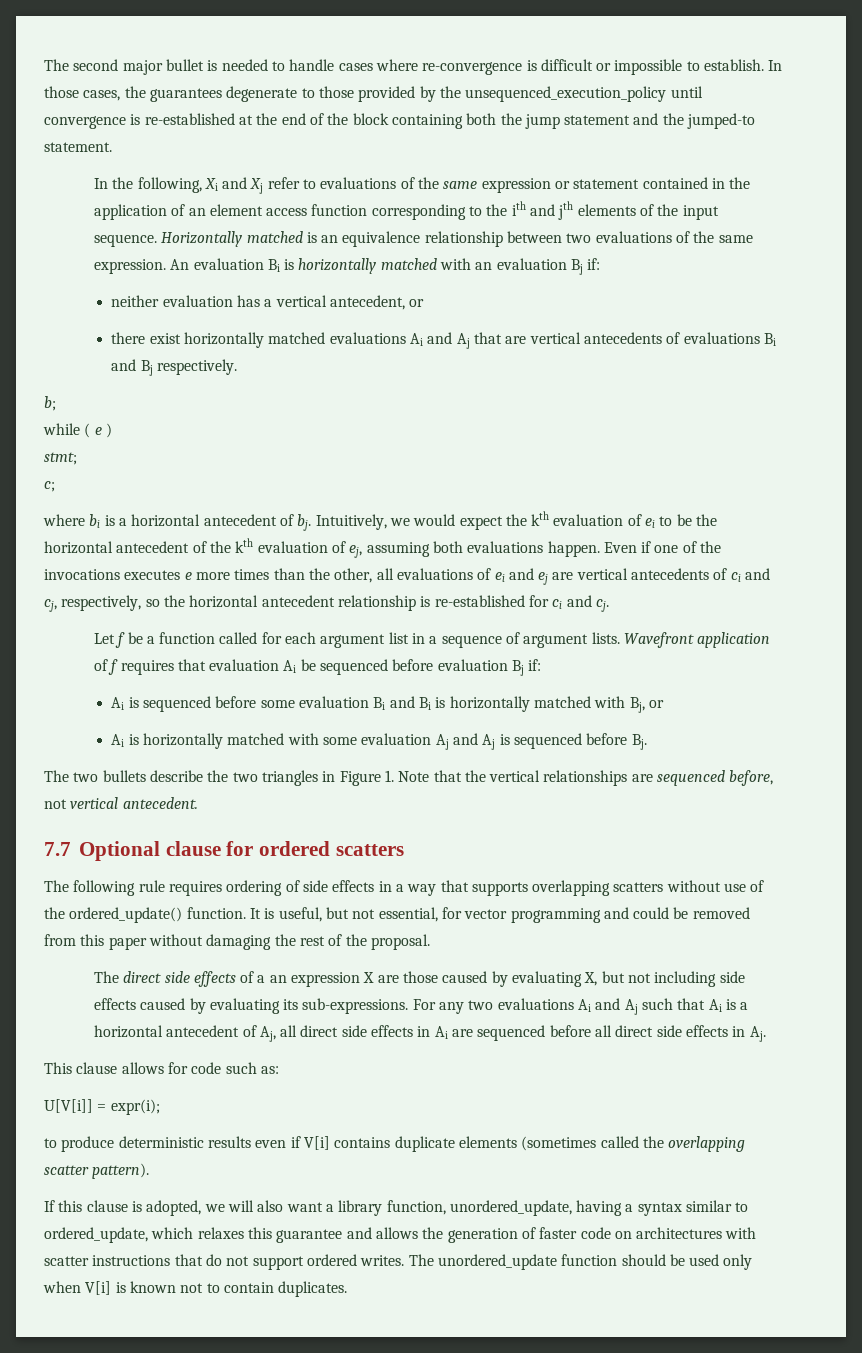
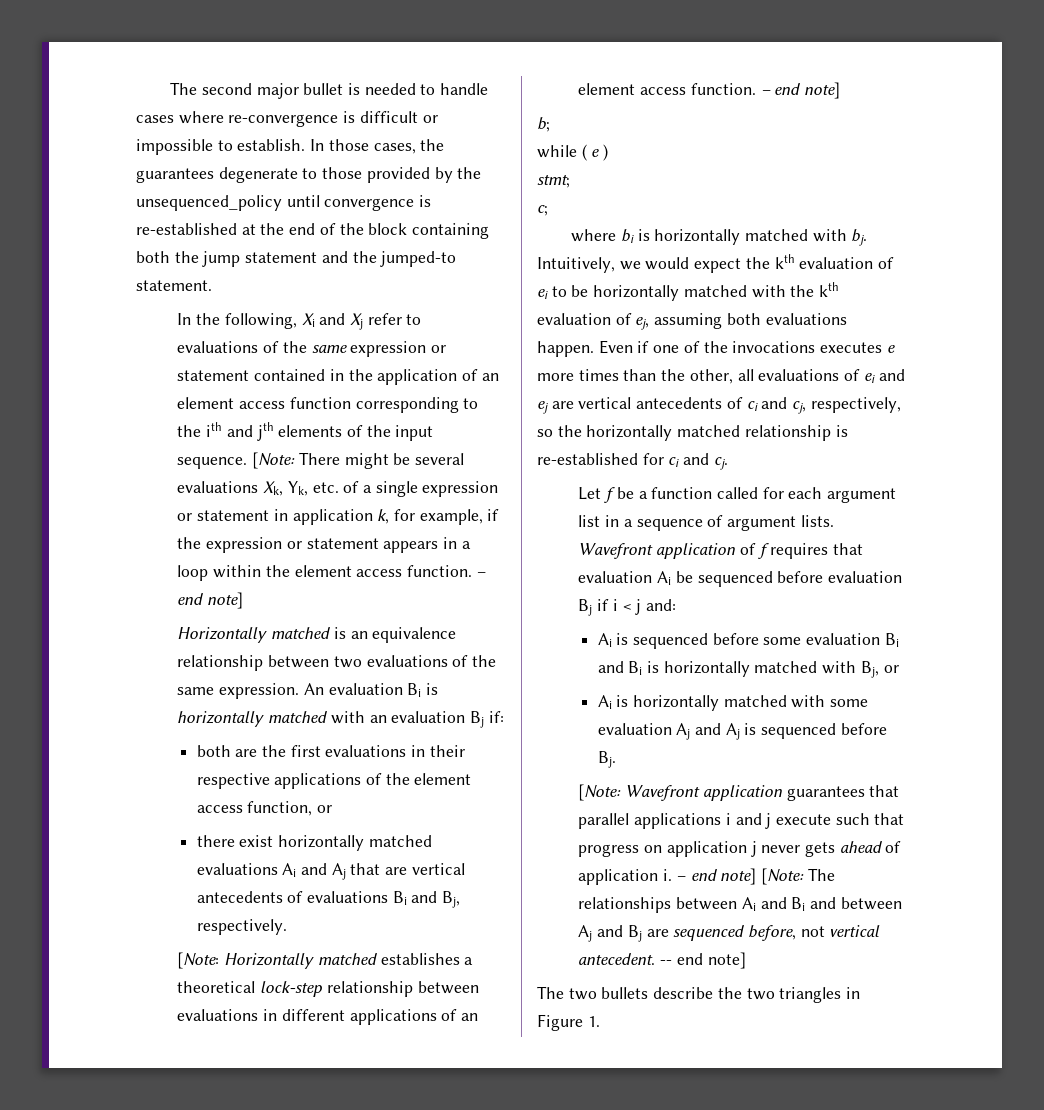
[465,86,667,102] unsequenced_execution_policy -> [136,195,282,211] unsequenced_policy
(157, 240) none -> [252,452,464,469] [177,481,499,497] [177,509,500,525] [177,537,471,553] [177,565,486,581] [177,592,244,609] [Note: There might be several evaluations Xk, Yk, etc. of a single expression or statement in application k, for example, if the expression or statement appears in a loop within the element access function. – end note] //
[111,295,406,310] neither evaluation has a vertical antecedent, -> [196,745,465,757] [196,773,472,789] [196,801,313,816] both are the first evaluations in their respective applications of the element access function,
[140,360,153,376] Bj -> [442,891,461,908] Bj,
(238, 367) none -> [177,952,474,969] [177,981,479,997] [177,1009,478,1025] [578,82,840,99] // [Note: Horizontally matched establishes a theoretical lock-step relationship between evaluations in different applications of an element access function. – end note]
[118,514,294,527] a horizontal antecedent of -> [654,229,847,245] horizontally matched with
[696,514,718,526] [44,541,207,554] the horizontal antecedent of -> [593,285,786,301] horizontally matched with
[189,595,335,608] horizontal antecedent -> [586,425,741,441] horizontally matched
[528,659,542,671] if: -> [597,599,676,615] if i < j and:
(647, 742) none -> [578,784,900,801] [578,813,905,829] [578,841,902,857] [578,868,835,885] [578,897,902,913] [578,925,881,942] [578,952,746,969] // [Note: Wavefront application guarantees that parallel applications i and j execute such that progress on application j never gets ahead of application i. – end note] [Note: The relationships between Ai and Bi and between Aj and Bj are sequenced before, not vertical antecedent. -- end note]
[398,770,774,786] [44,797,198,809] [44,841,404,861] [44,880,765,896] [44,907,750,923] [44,934,430,950] [93,971,745,987] [93,998,749,1015] [93,1025,766,1042] [44,1062,279,1074] [44,1099,160,1115] [44,1136,746,1152] [44,1163,150,1179] [44,1200,749,1216] [44,1227,757,1243] [44,1254,753,1270] [43,1281,348,1297] Note that the vertical relationships are sequenced before, not vertical antecedent. // 7.7 Optional clause for ordered scatters // The following rule requires ordering of side effects in a way that supports overlapping scatters without use of the ordered_update() function. It is useful, but not essential, for vector programming and could be removed from this paper without damaging the rest of the proposal. // The direct side effects of a an expression X are those caused by evaluating X, but not including side effects caused by evaluating its sub-expressions. For any two evaluations Ai and Aj such that Ai is a horizontal antecedent of Aj, all direct side effects in Ai are sequenced before all direct side effects in Aj. // This clause allows for code such as: // U[V[i]] = expr(i); // to produce deterministic results even if V[i] contains duplicate elements (sometimes called the overlapping scatter pattern). // If this clause is adopted, we will also want a library function, unordered_update, having a syntax similar to ordered_update, which relaxes this guarantee and allows the generation of faster code on architectures with scatter instructions that do not support ordered writes. The unordered_update function should be used only when V[i] is known not to contain duplicates. -> (600, 1021) none

